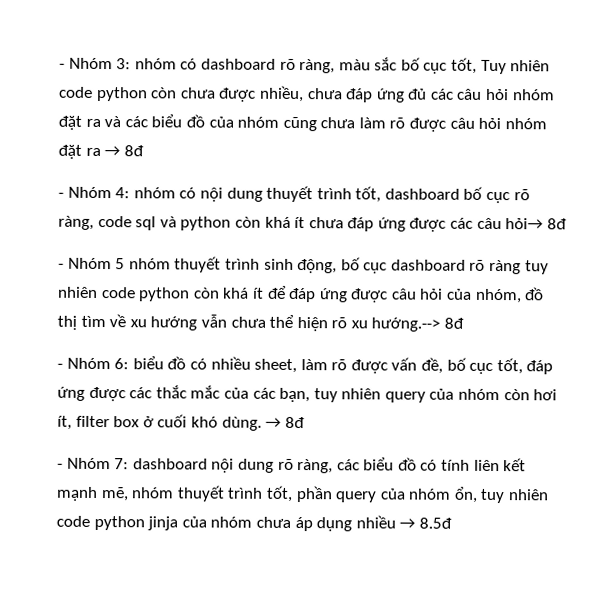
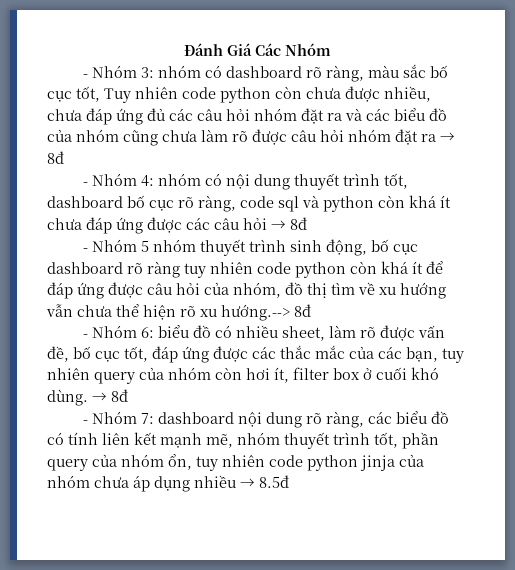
(59, 66) none -> [184,43,331,56] Đánh Giá Các Nhóm //
[505,218,544,230] hỏi→ -> [243,217,286,230] hỏi →

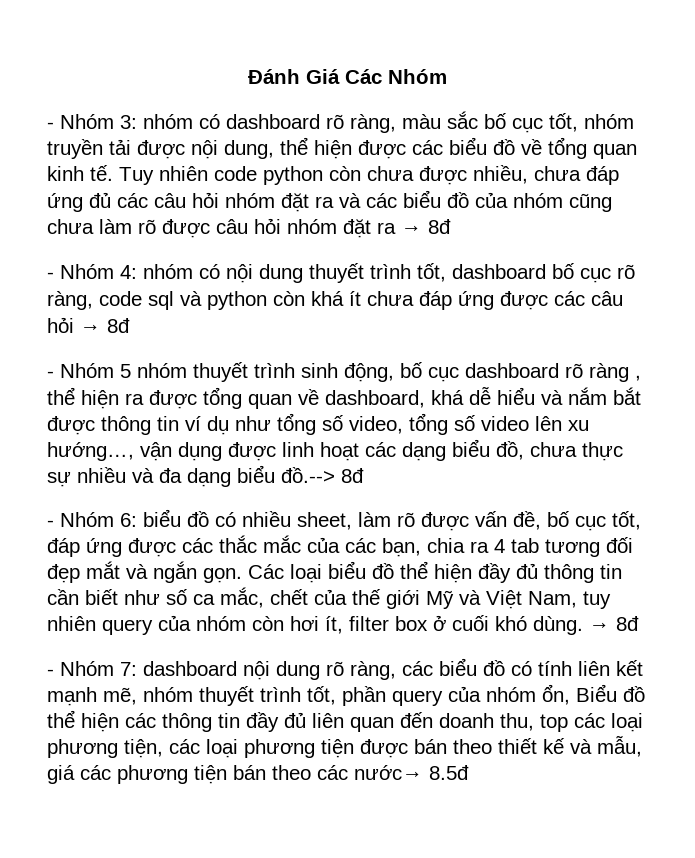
(100, 94) none -> [584,114,634,129] [47,137,637,159] [47,165,113,181] nhóm truyền tải được nội dung, thể hiện được các biểu đồ về tổng quan kinh tế.
[184,260,443,278] [47,282,446,299] [46,303,290,321] tuy nhiên code python còn khá ít để đáp ứng được câu hỏi của nhóm, đồ thị tìm về xu hướng vẫn chưa thể hiện rõ xu hướng.--> -> [635,375,641,381] [47,387,641,409] [47,413,589,435] [47,439,623,461] [47,465,335,487] , thể hiện ra được tổng quan về dashboard, khá dễ hiểu và nắm bắt được thông tin ví dụ như tổng số video, tổng số video lên xu hướng…, vận dụng được linh hoạt các dạng biểu đồ, chưa thực sự nhiều và đa dạng biểu đồ.-->
(438, 354) none -> [427,537,633,557] [47,561,622,583] [47,587,577,609] chia ra 4 tab tương đối đẹp mắt và ngắn gọn. Các loại biểu đồ thể hiện đầy đủ thông tin cần biết như số ca mắc, chết của thế giới Mỹ và Việt Nam,
[196,454,424,471] [47,475,255,492] tuy nhiên code python jinja của nhóm chưa áp dụng nhiều → -> [576,684,645,702] [47,710,643,732] [47,736,642,758] [47,765,423,784] Biểu đồ thể hiện các thông tin đầy đủ liên quan đến doanh thu, top các loại phương tiện, các loại phương tiện được bán theo thiết kế và mẫu, giá các phương tiện bán theo các nước→

